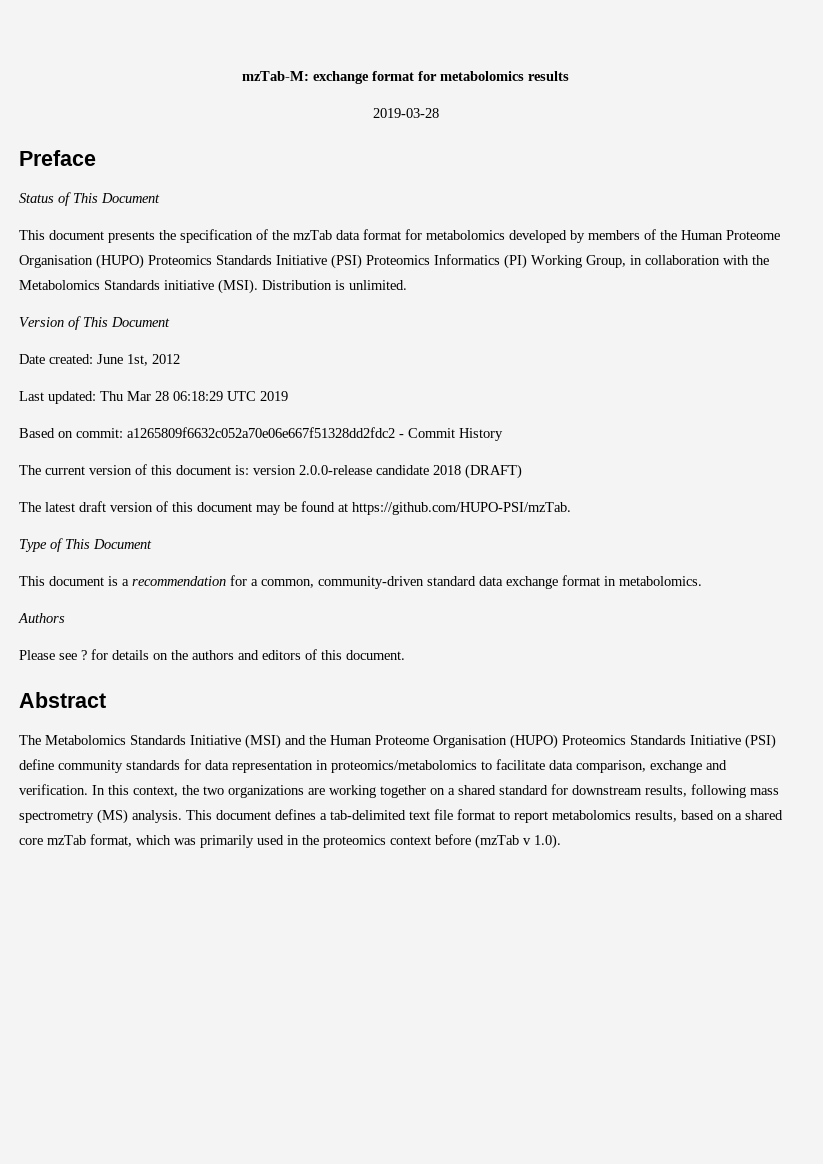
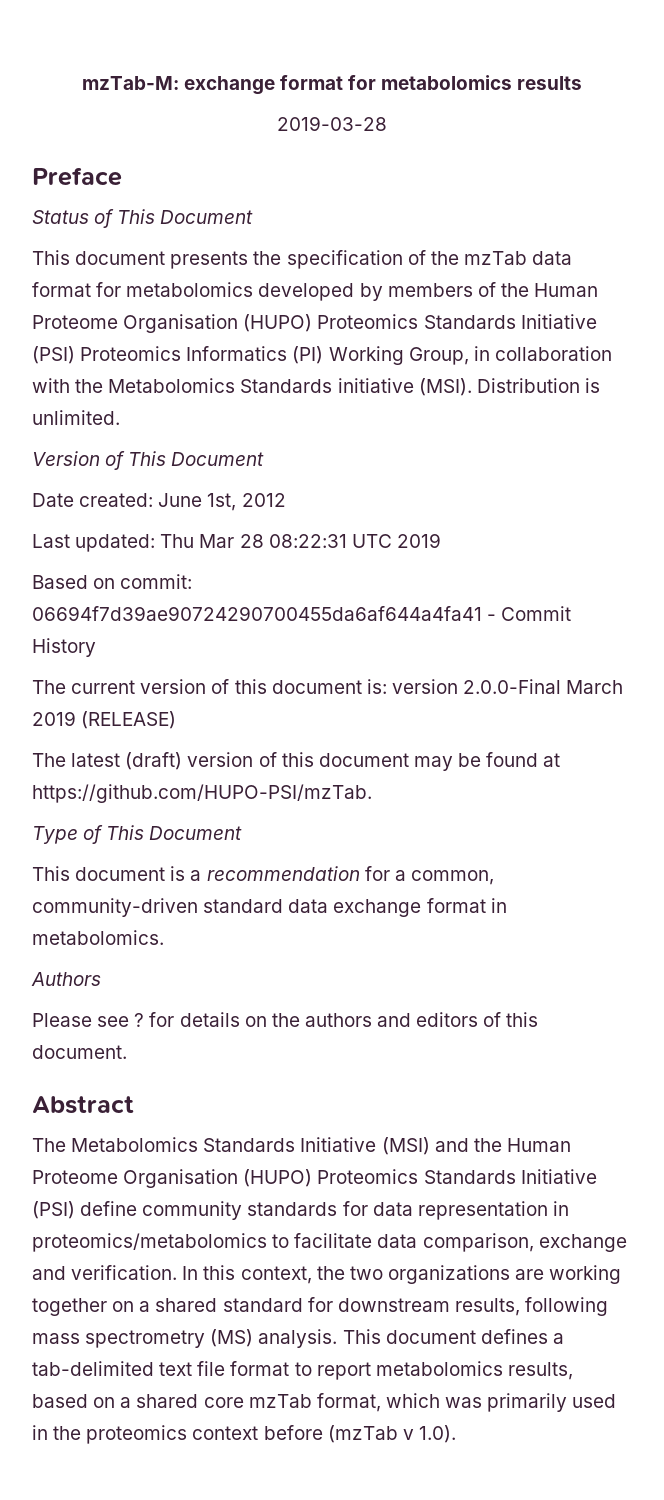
[173,391,223,401] 06:18:29 -> [268,534,347,548] 08:22:31
[127,427,395,438] a1265809f6632c052a70e06e667f51328dd2fdc2 -> [32,606,482,621] 06694f7d39ae90724290700455da6af644a4fa41
[299,464,522,479] 2.0.0-release candidate 2018 (DRAFT) -> [463,679,624,694] [32,711,177,729] 2.0.0-Final March 2019 (RELEASE)
[79,501,106,512] draft -> [125,752,183,770] (draft)

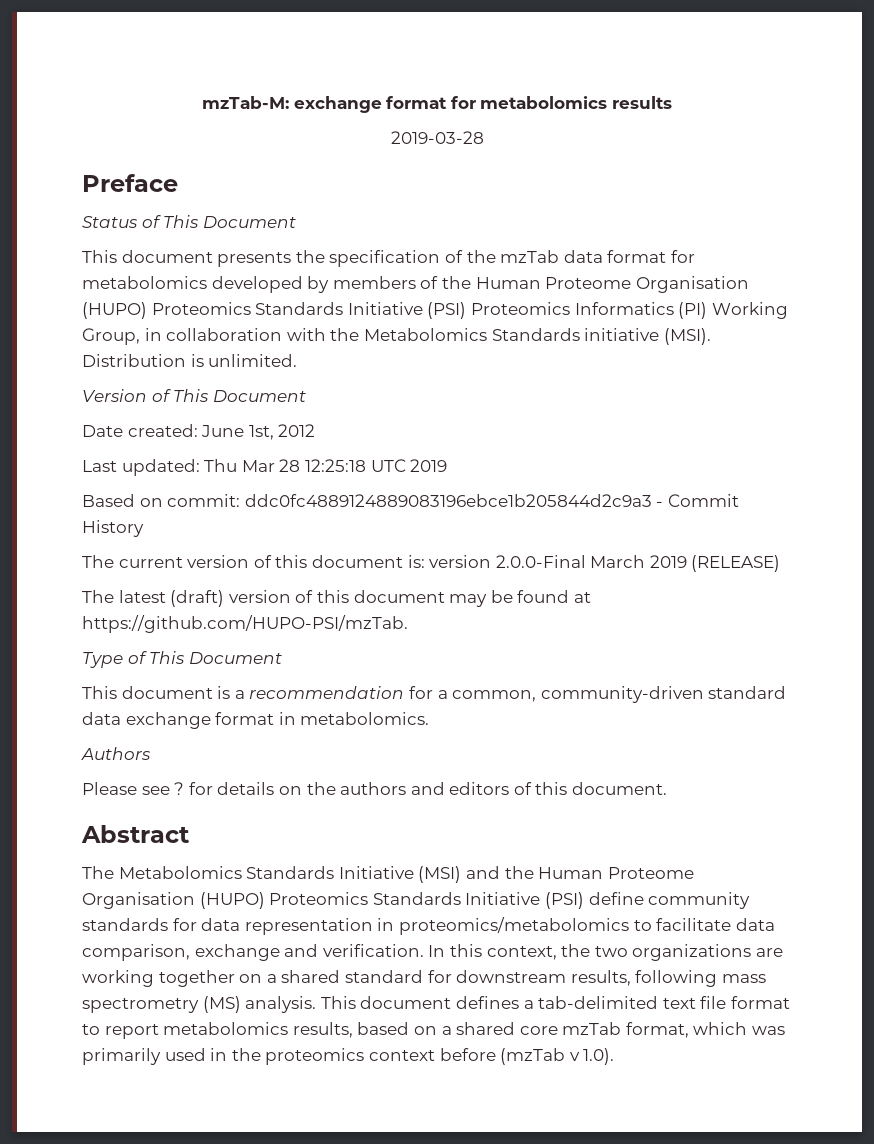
[268,534,347,548] 08:22:31 -> [304,459,366,472] 12:25:18
[32,606,482,621] 06694f7d39ae90724290700455da6af644a4fa41 -> [244,494,652,507] ddc0fc4889124889083196ebce1b205844d2c9a3

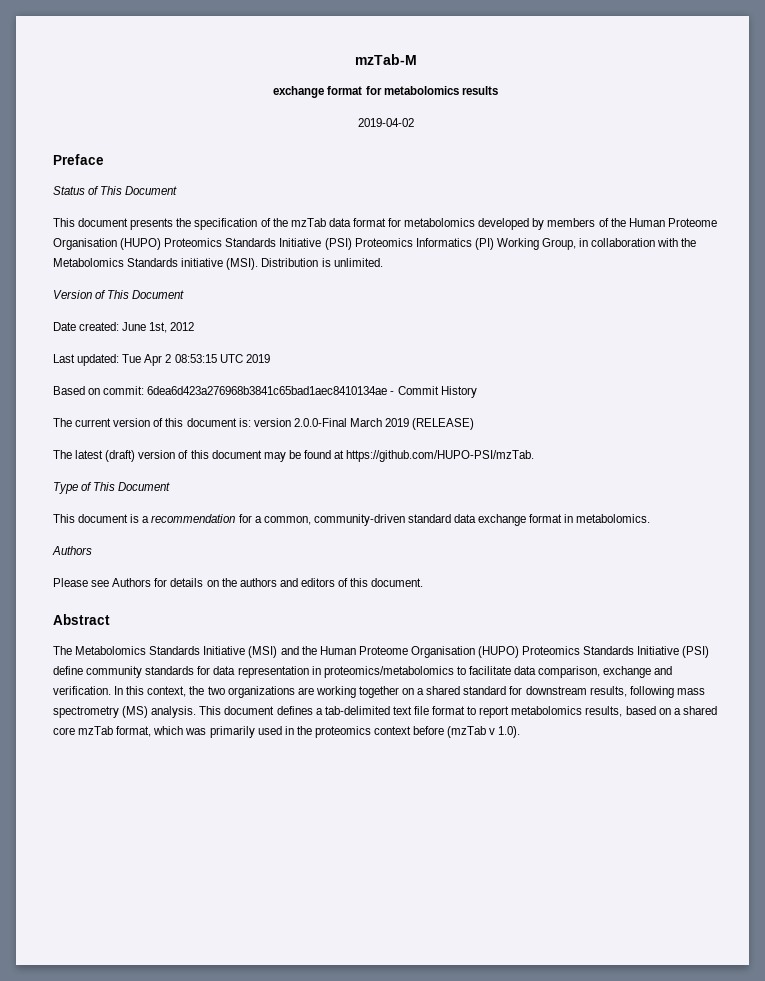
[202,96,290,109] mzTab-M: -> [354,54,417,65] mzTab-M //
[390,131,484,144] 2019-03-28 -> [357,118,414,127] 2019-04-02
[204,459,366,472] Thu Mar 28 12:25:18 -> [122,354,217,366] Tue Apr 2 08:53:15
[244,494,652,507] ddc0fc4889124889083196ebce1b205844d2c9a3 -> [147,386,388,395] 6dea6d423a276968b3841c65bad1aec8410134ae
[174,782,185,795] ? -> [112,578,152,587] Authors

